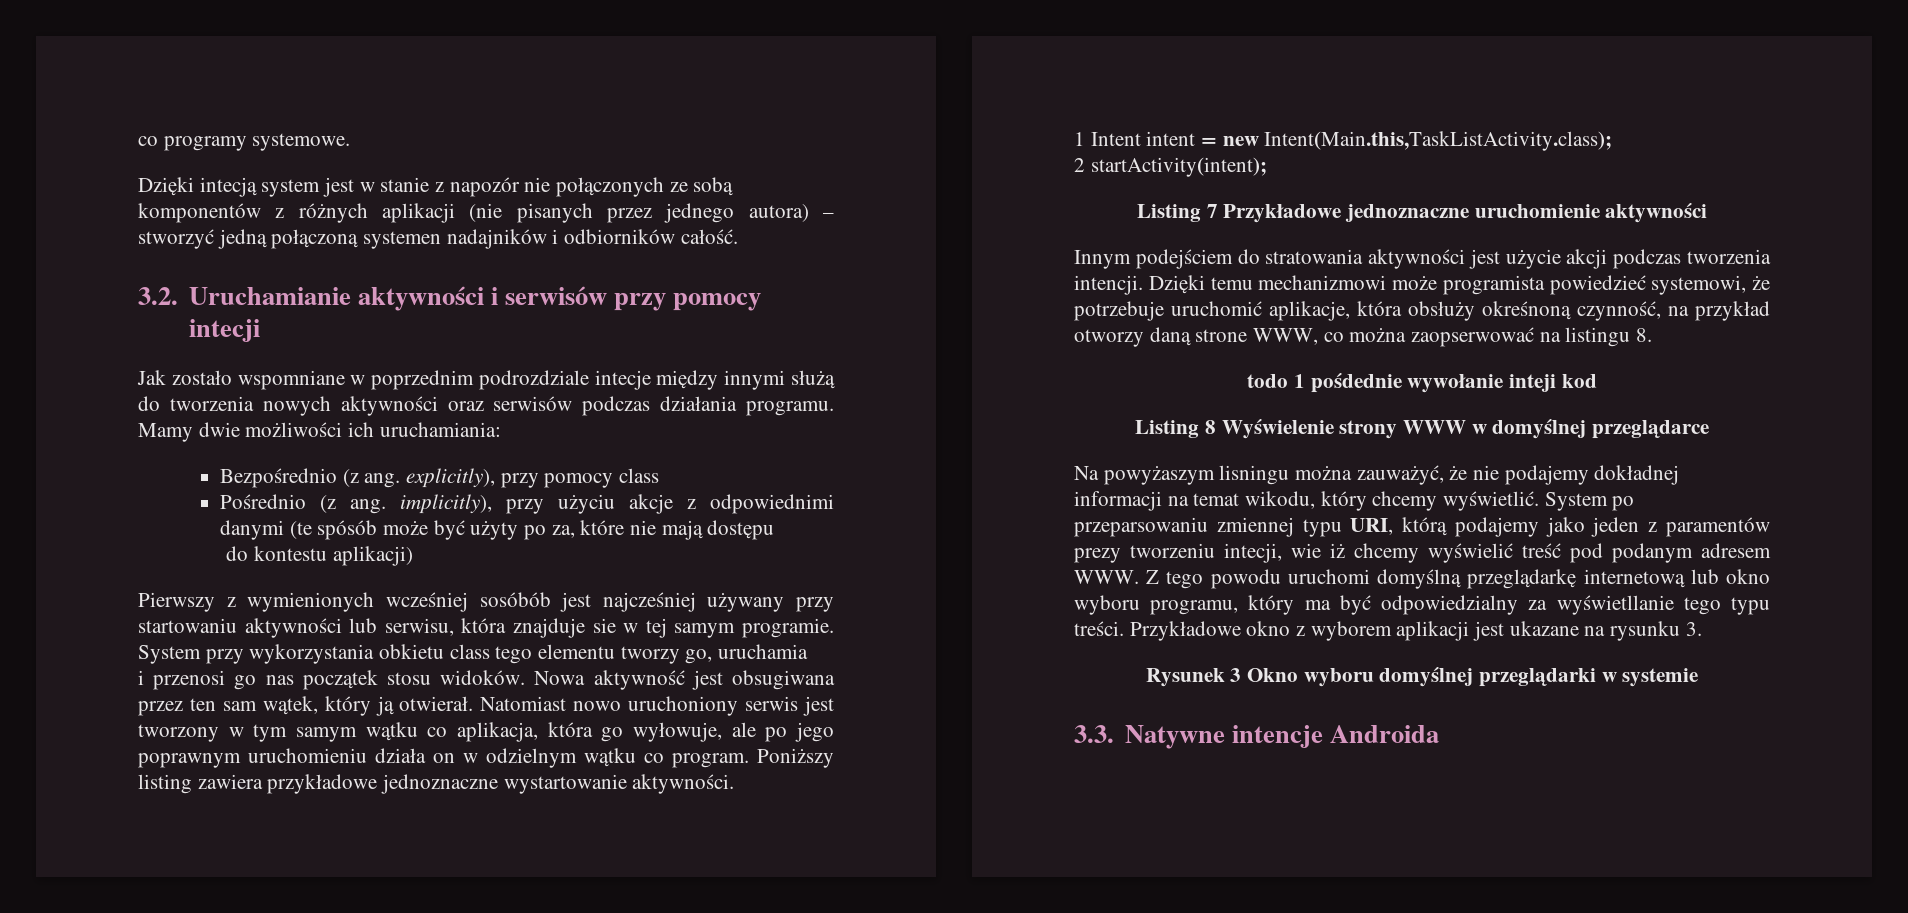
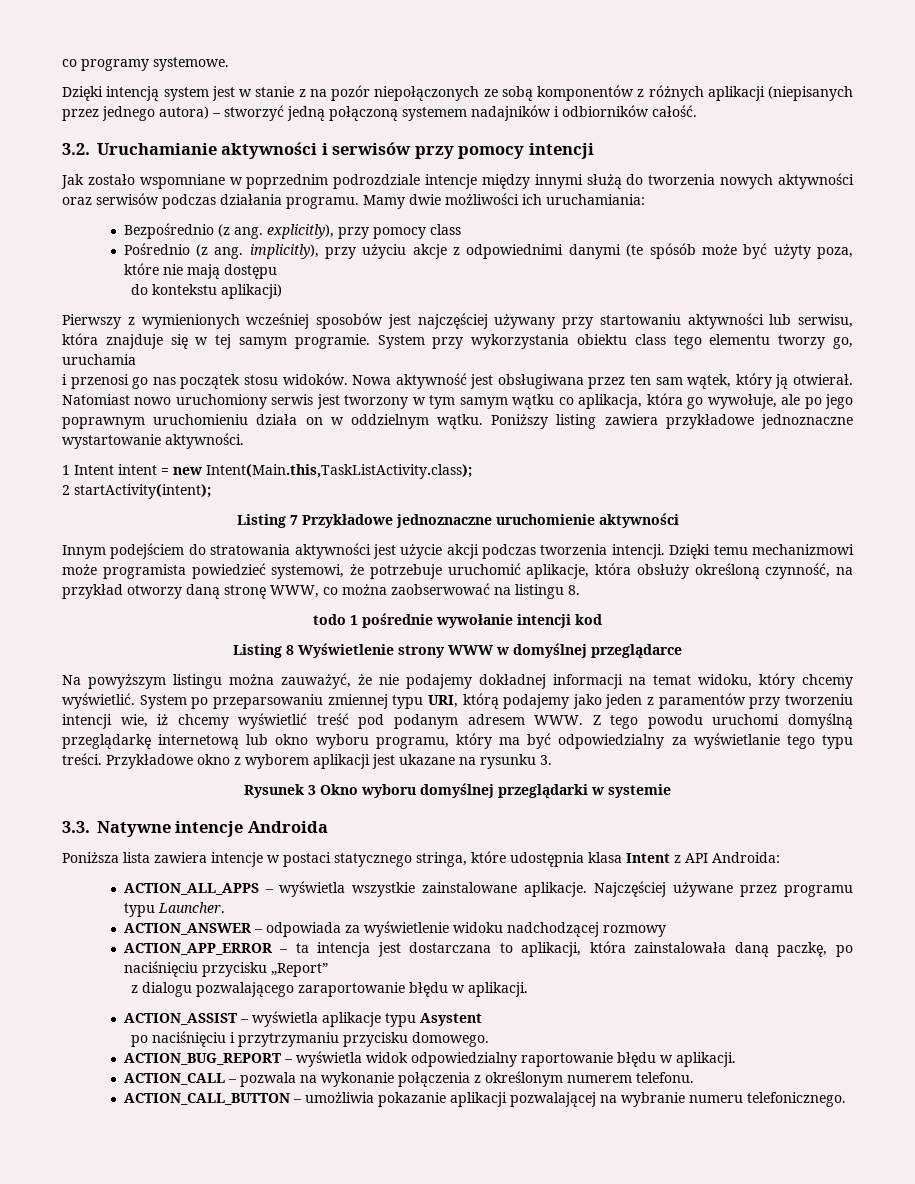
[199,177,257,197] intecją -> [106,86,160,101] intencją
[449,177,665,197] napozór nie połączonych -> [309,85,480,101] na pozór niepołączonych
[469,203,593,223] (nie pisanych -> [768,86,853,101] (niepisanych
[363,231,442,249] systemen -> [402,107,467,121] systemem
[188,319,260,342] intecji -> [528,143,594,159] intencji
[594,370,651,390] intecje -> [425,174,478,189] intencje
[523,525,575,540] po za, -> [817,247,854,259] poza,
[253,546,327,561] kontestu -> [152,284,218,295] kontekstu
[479,592,696,612] sosóbób jest najcześniej -> [316,313,488,329] sposobów jest najczęściej
[592,618,616,633] sie -> [170,334,188,349] się
[379,644,445,659] obkietu -> [577,334,628,345] obiektu
[732,670,835,690] obsugiwana -> [497,374,584,389] obsługiwana
[628,696,739,716] uruchoniony -> [175,394,267,409] uruchomiony
[633,722,722,742] wyłowuje, -> [707,394,777,409] wywołuje,
[486,748,749,768] odzielnym wątku co program. -> [350,414,484,429] oddzielnym wątku.
[1482,301,1571,320] okreśnoną -> [694,563,760,579] określoną
[1195,329,1248,342] strone -> [224,585,266,599] stronę
[1411,327,1535,347] zaopserwować -> [391,583,490,595] zaobserwować
[1310,372,1557,393] pośdednie wywołanie inteji -> [362,613,571,628] pośrednie wywołanie intencji
[1221,418,1334,439] Wyświelenie -> [298,643,394,658] Wyświetlenie
[1103,465,1290,485] powyżaszym lisningu -> [88,674,222,689] powyższym listingu
[1245,491,1316,509] wikodu, -> [698,674,752,688] widoku,
[1074,543,1321,563] prezy tworzeniu intecji, wie -> [749,694,853,709] [62,714,148,729] przy tworzeniu intencji wie,
[1428,543,1513,563] wyświelić -> [238,713,308,729] wyświetlić
[1556,595,1674,615] wyświetllanie -> [693,733,780,749] wyświetlanie
(1439, 734) none -> [62,851,780,867] [123,881,854,897] [123,902,225,917] [123,921,666,937] [123,941,854,957] [123,961,328,977] [131,982,529,997] [123,1011,482,1027] [131,1031,490,1047] [123,1051,736,1067] [123,1071,694,1087] [123,1092,846,1107] // Poniższa lista zawiera intencje w postaci statycznego stringa, które udostępnia klasa Intent z API Androida: // ACTION_ALL_APPS – wyświetla wszystkie zainstalowane aplikacje. Najczęściej używane przez programu typu Launcher. // ACTION_ANSWER – odpowiada za wyświetlenie widoku nadchodzącej rozmowy // ACTION_APP_ERROR – ta intencja jest dostarczana to aplikacji, która zainstalowała daną paczkę, po naciśnięciu przycisku „Report” // z dialogu pozwalającego zaraportowanie błędu w aplikacji. // ACTION_ASSIST – wyświetla aplikacje typu Asystent // po naciśnięciu i przytrzymaniu przycisku domowego. // ACTION_BUG_REPORT – wyświetla widok odpowiedzialny raportowanie błędu w aplikacji. // ACTION_CALL – pozwala na wykonanie połączenia z określonym numerem telefonu. // ACTION_CALL_BUTTON – umożliwia pokazanie aplikacji pozwalającej na wybranie numeru telefonicznego.

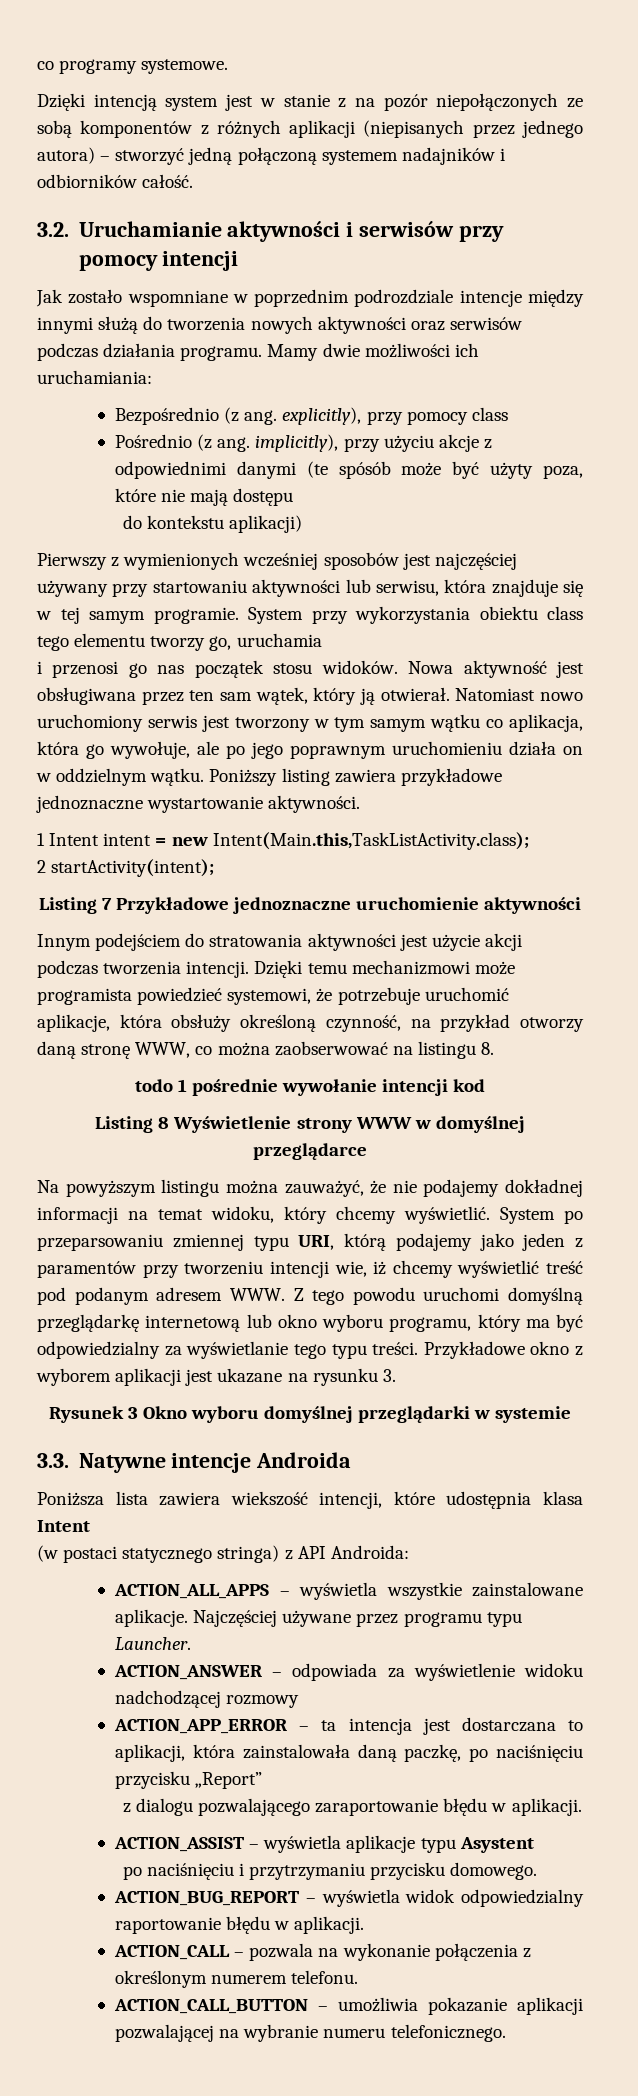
[211,852,467,867] intencje w postaci statycznego stringa, -> [230,1491,383,1509] wiekszość intencji,
(670, 858) none -> [37,1545,280,1563] // (w postaci statycznego stringa)

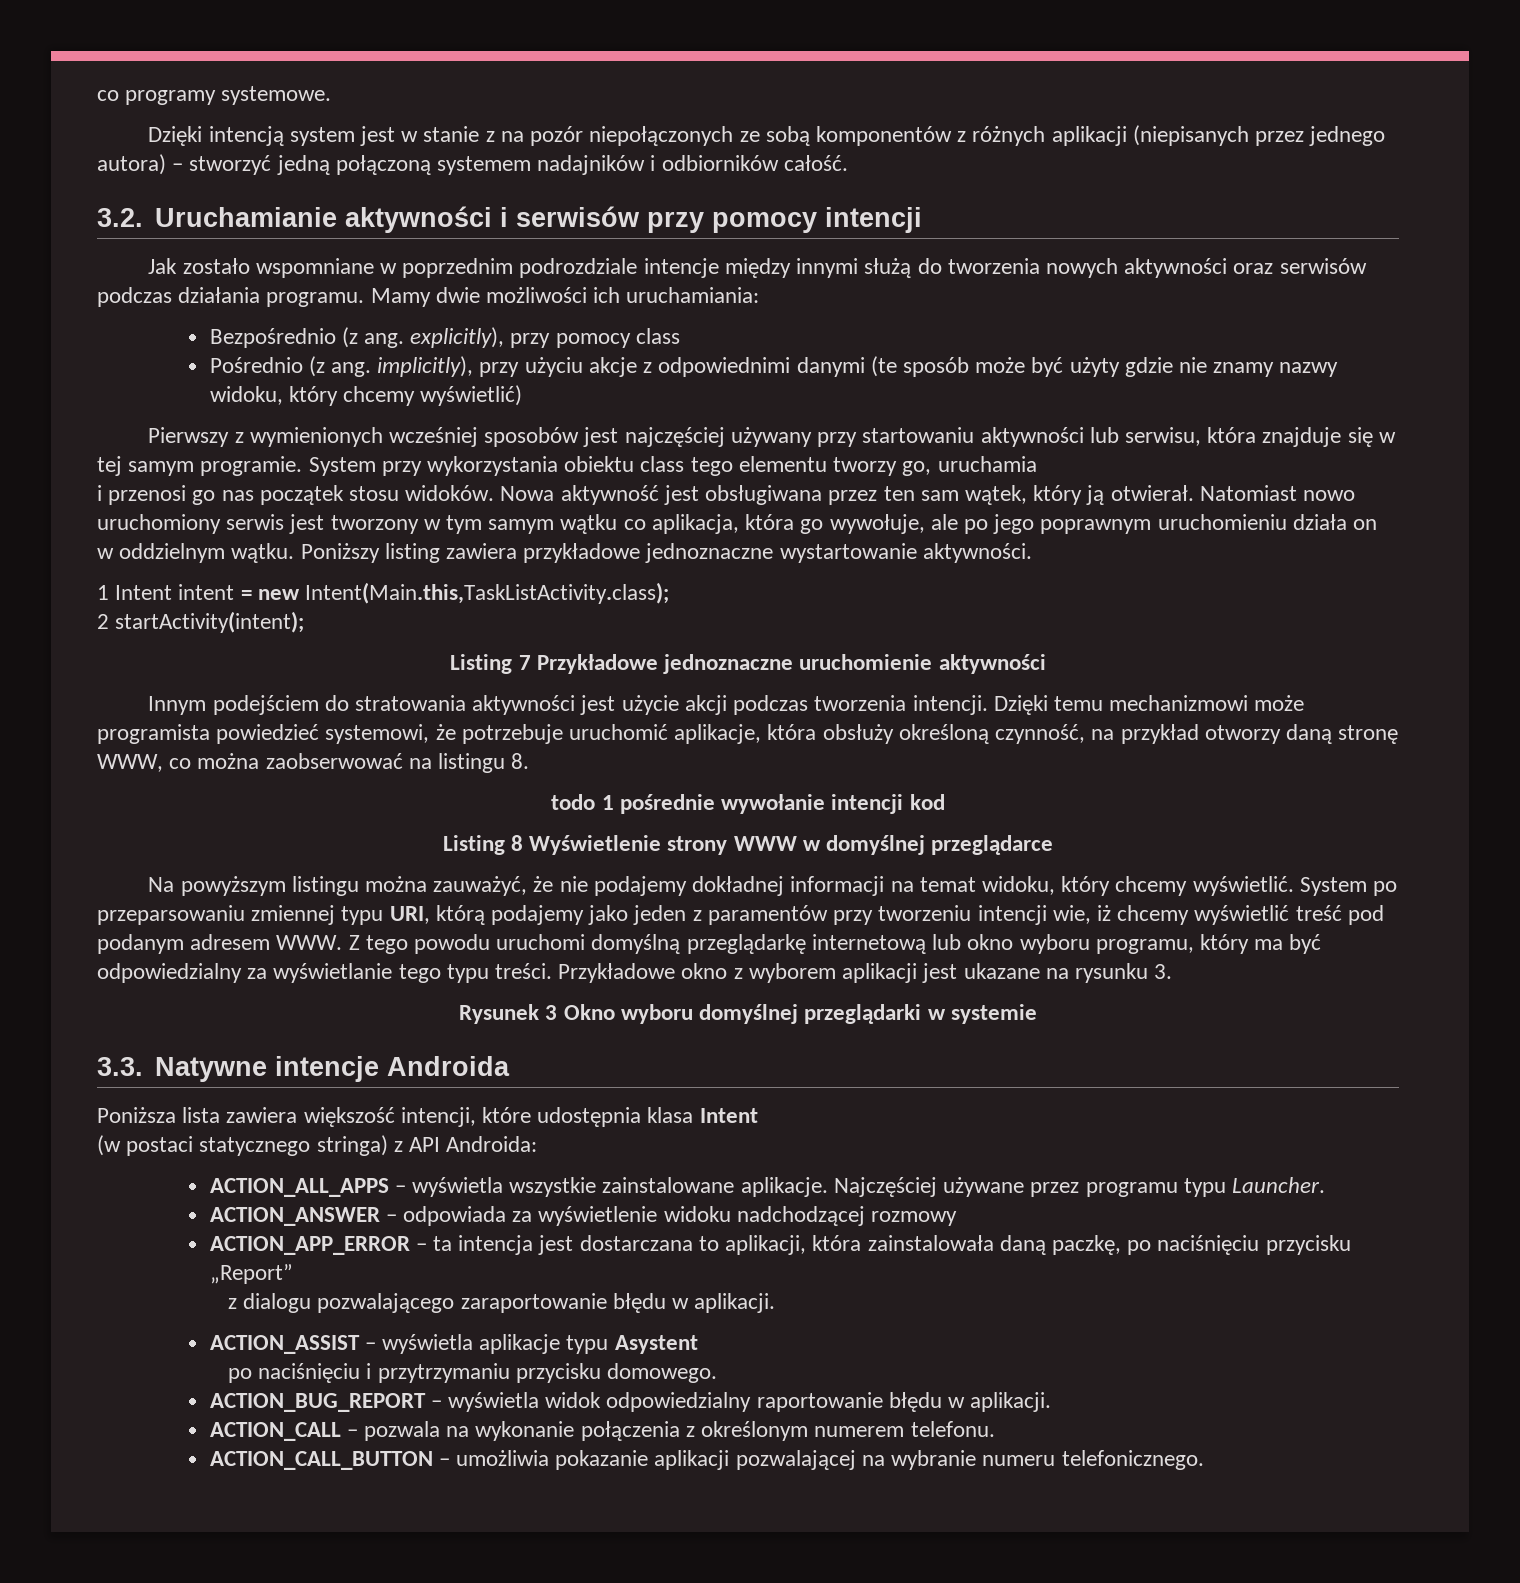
[338,461,391,479] spósób -> [902,357,969,377] sposób
[543,465,583,479] [115,488,294,506] [122,515,302,533] poza, które nie mają dostępu // do kontekstu aplikacji) -> [1124,357,1339,377] [209,385,523,406] gdzie nie znamy nazwy widoku, który chcemy wyświetlić)
[230,1491,308,1506] wiekszość -> [303,1107,395,1127] większość

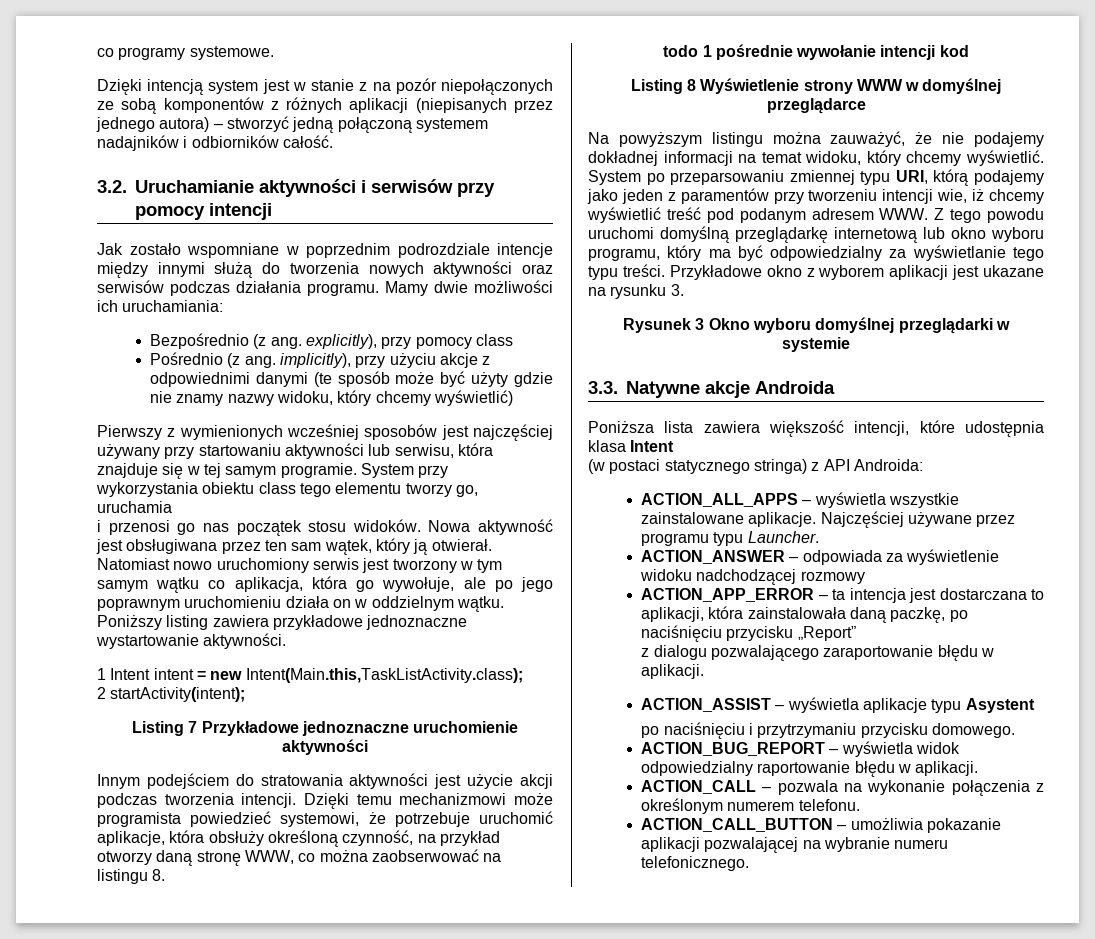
[274,1056,379,1082] intencje -> [705,381,750,398] akcje

